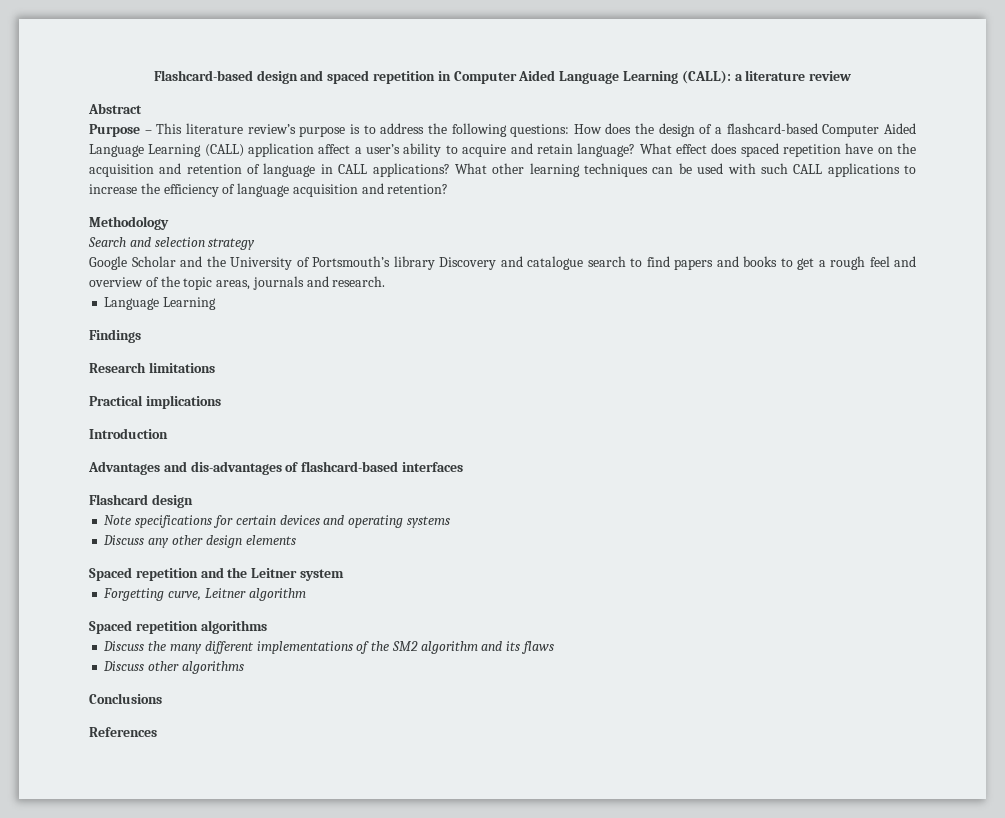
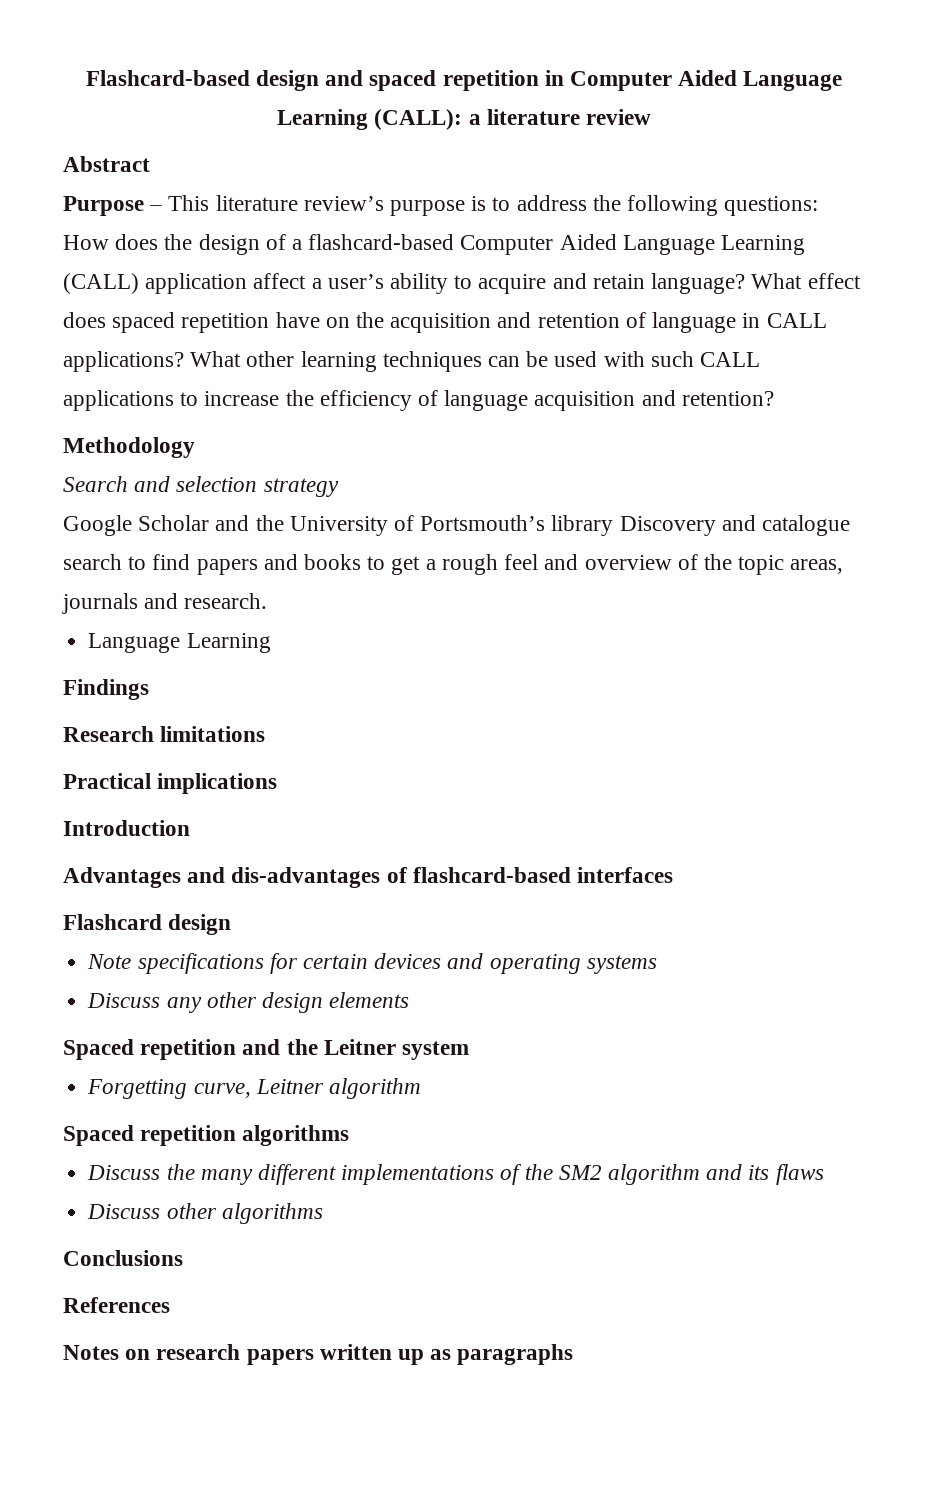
(157, 732) none -> [63,1344,574,1365] // Notes on research papers written up as paragraphs

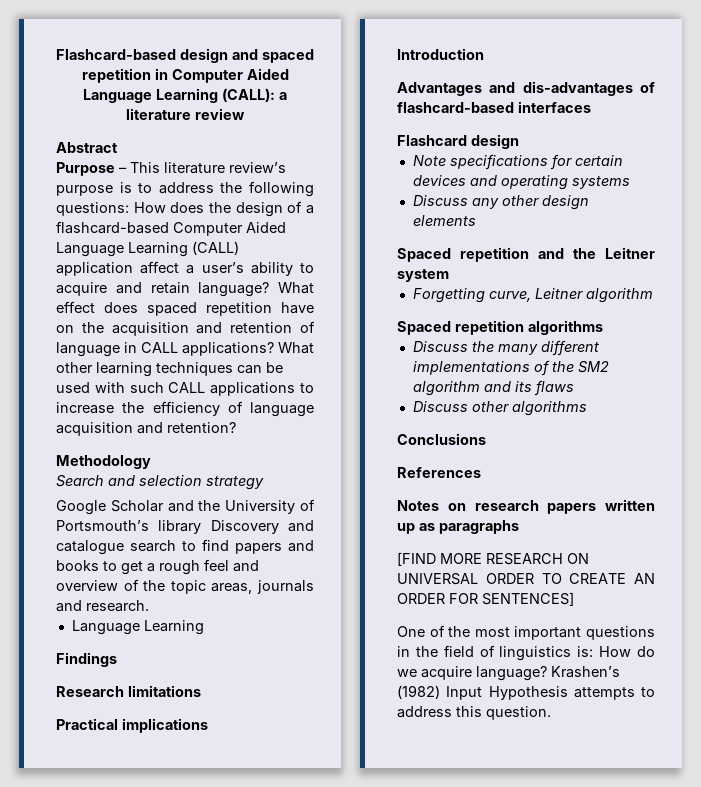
(574, 1354) none -> [397,552,589,566] [397,573,655,585] [397,592,574,606] [397,625,655,640] [397,645,655,661] [397,666,620,681] [397,685,655,700] [397,706,551,720] // [FIND MORE RESEARCH ON UNIVERSAL ORDER TO CREATE AN ORDER FOR SENTENCES] // One of the most important questions in the field of linguistics is: How do we acquire language? Krashen’s (1982) Input Hypothesis attempts to address this question.

